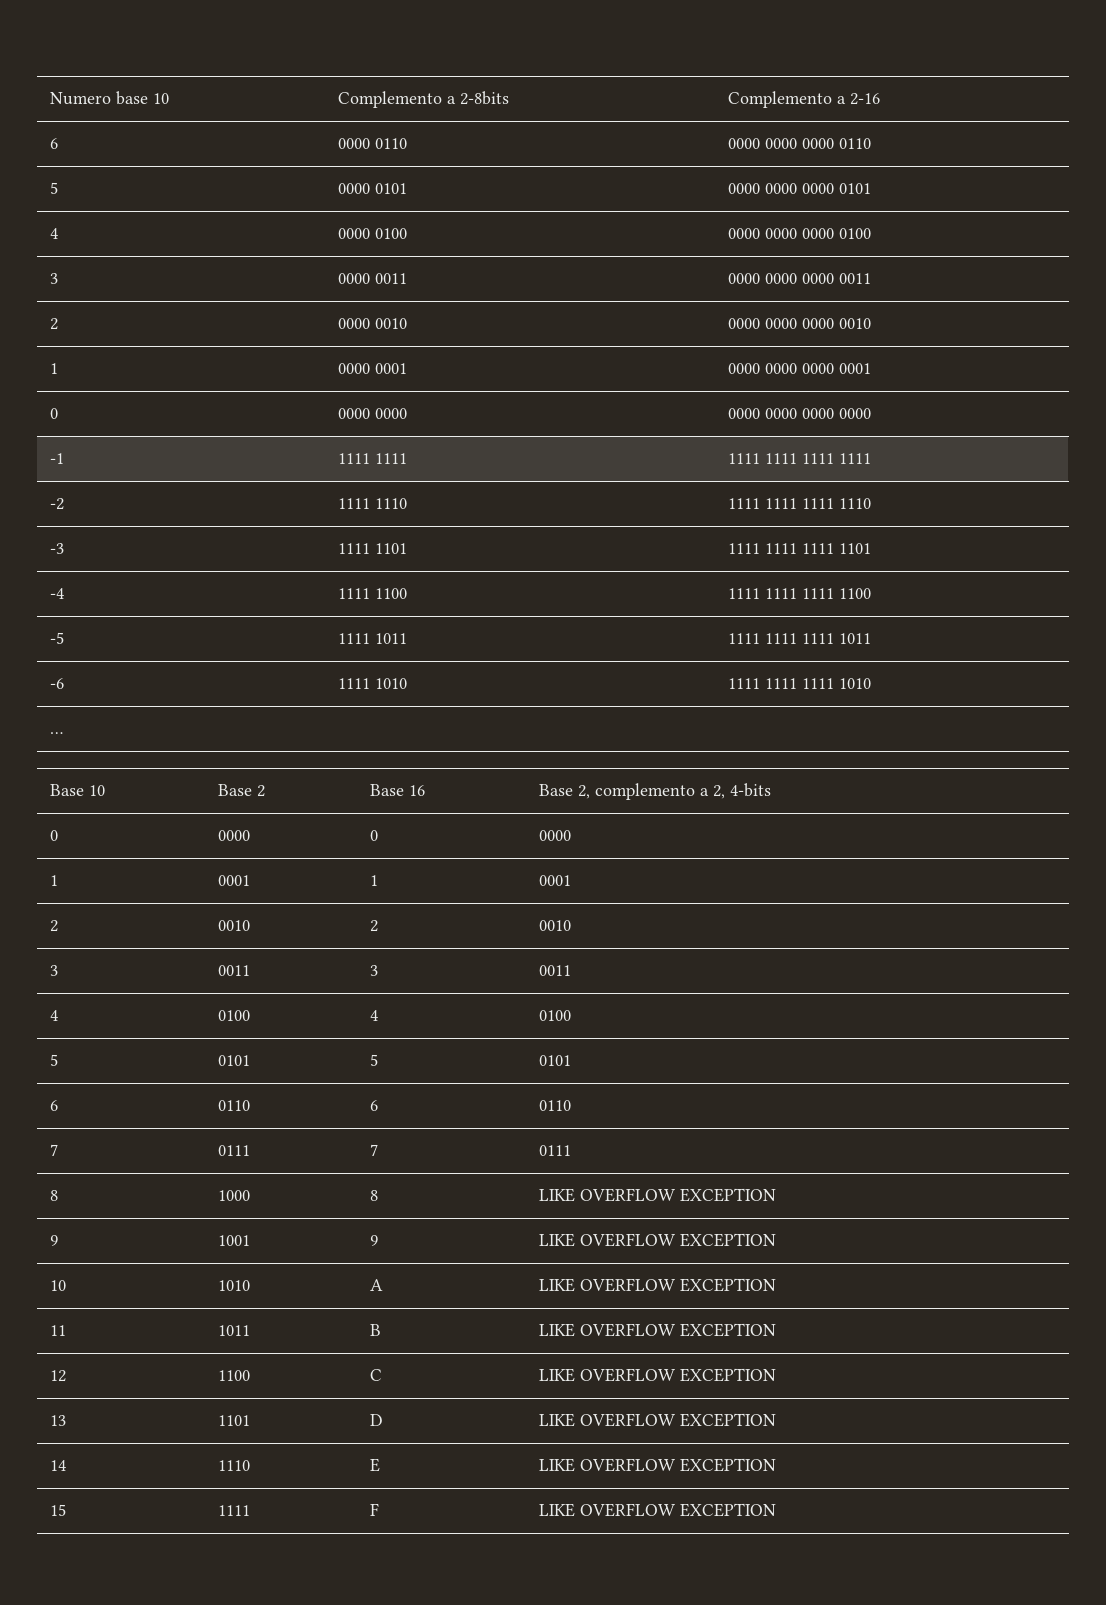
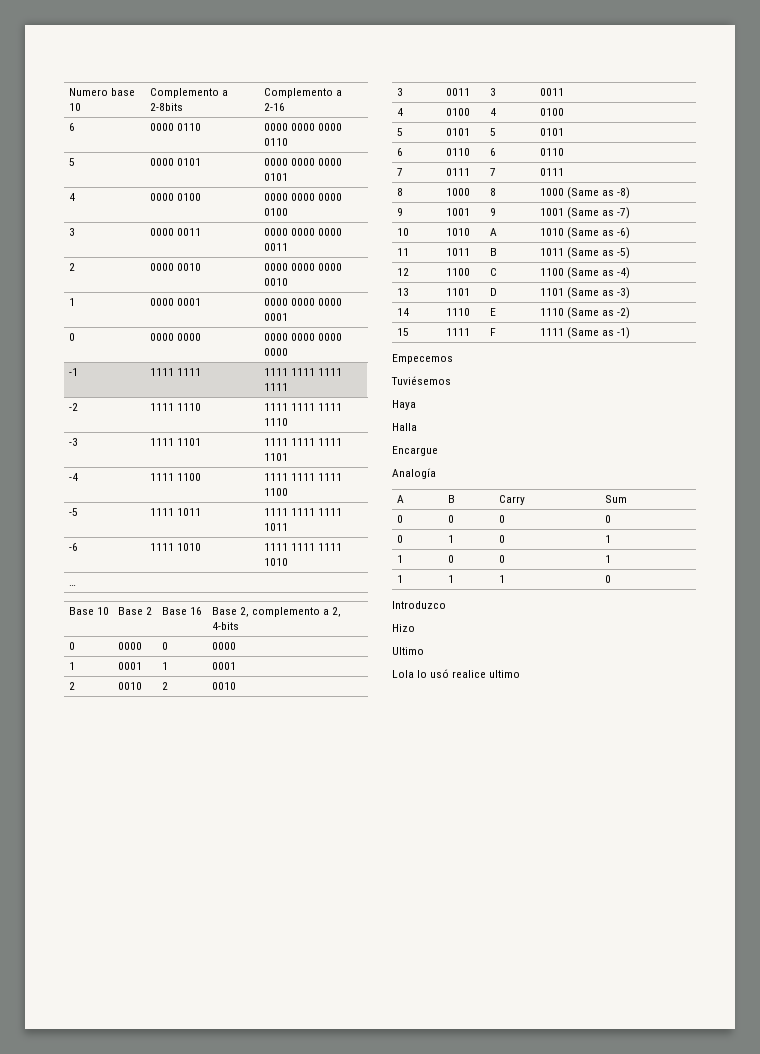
[538,1188,776,1202] LIKE OVERFLOW EXCEPTION -> [539,187,631,199] 1000 (Same as -8)
[538,1233,776,1247] LIKE OVERFLOW EXCEPTION -> [539,207,631,219] 1001 (Same as -7)
[538,1278,776,1292] LIKE OVERFLOW EXCEPTION -> [539,227,631,239] 1010 (Same as -6)
[538,1323,776,1337] LIKE OVERFLOW EXCEPTION -> [539,247,631,259] 1011 (Same as -5)
[538,1368,776,1382] LIKE OVERFLOW EXCEPTION -> [539,267,631,279] 1100 (Same as -4)
[538,1413,776,1427] LIKE OVERFLOW EXCEPTION -> [539,287,631,299] 1101 (Same as -3)
[538,1458,776,1472] LIKE OVERFLOW EXCEPTION -> [539,307,631,319] 1110 (Same as -2)
[538,1503,776,1517] LIKE OVERFLOW EXCEPTION -> [539,327,631,339] [392,354,453,364] [391,376,451,385] [392,400,416,410] [392,423,417,431] [392,446,438,456] [392,468,436,479] [396,495,404,503] [447,495,455,503] [498,495,525,505] [604,495,627,503] [396,515,403,523] [447,515,454,523] [498,515,505,523] [604,515,611,523] [396,535,403,543] [447,535,454,543] [498,535,505,543] [604,535,611,543] [396,555,403,563] [447,555,454,563] [498,555,505,563] [604,555,611,563] [396,575,403,583] [447,575,454,583] [498,575,505,583] [604,575,611,583] [392,601,446,609] [392,624,415,632] [392,647,424,655] [392,669,521,678] 1111 (Same as -1) // Empecemos // Tuviésemos // Haya // Halla // Encargue // Analogía // A | B | Carry | Sum // 0 | 0 | 0 | 0 // 0 | 1 | 0 | 1 // 1 | 0 | 0 | 1 // 1 | 1 | 1 | 0 // Introduzco // Hizo // Ultimo // Lola lo usó realice ultimo

